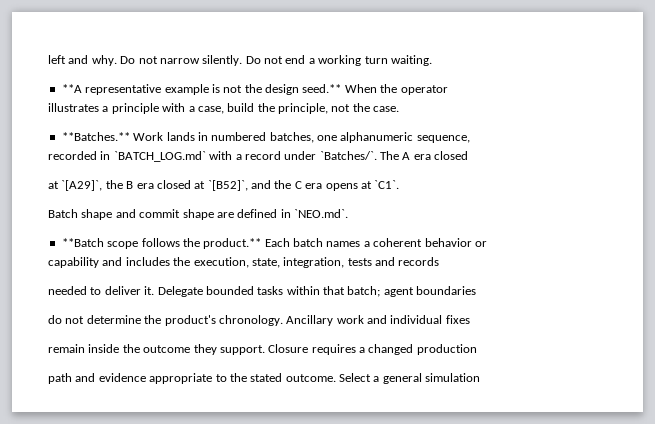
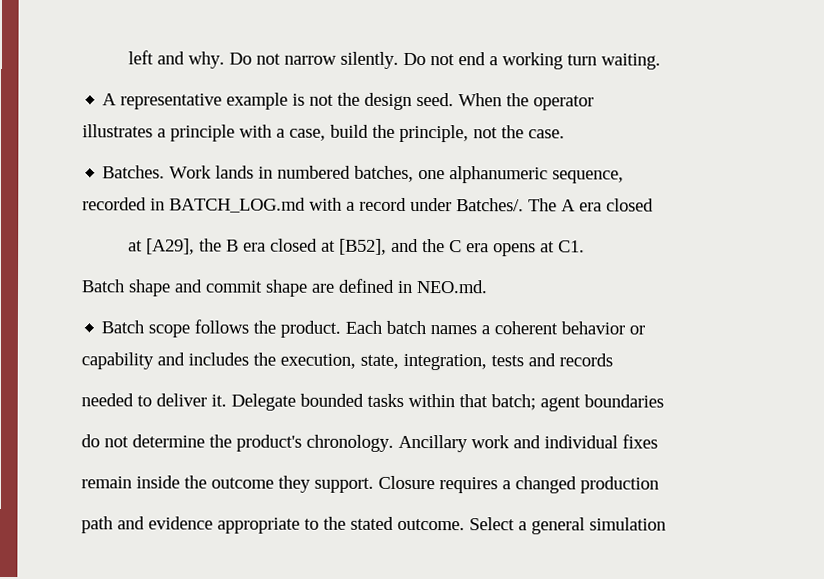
[61,84,82,93] **A -> [102,93,118,106] A
[302,84,342,93] seed.** -> [416,93,455,107] seed.
[61,132,130,141] **Batches.** -> [102,165,166,179] Batches.
[113,151,206,162] `BATCH_LOG.md` -> [169,197,306,213] BATCH_LOG.md
[319,151,377,160] `Batches/`. -> [456,198,524,212] Batches/.
[61,180,103,191] `[A29]`, -> [146,238,196,255] [A29],
[207,180,248,191] `[B52]`, -> [339,238,388,255] [B52],
[374,180,400,189] `C1`. -> [558,240,586,253] C1.
[294,209,348,218] [61,238,104,247] `NEO.md`. // **Batch -> [416,280,488,294] [101,320,145,334] NEO.md. // Batch
[203,238,262,249] product.** -> [280,320,342,338] product.

